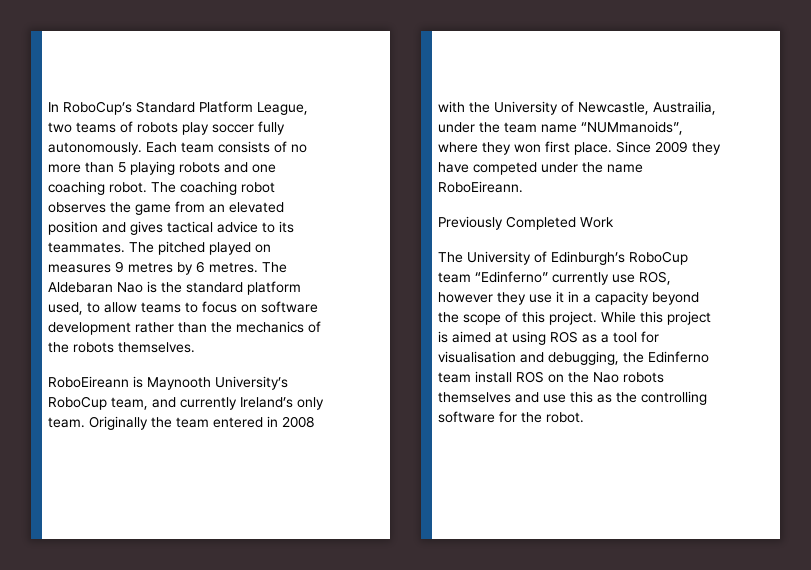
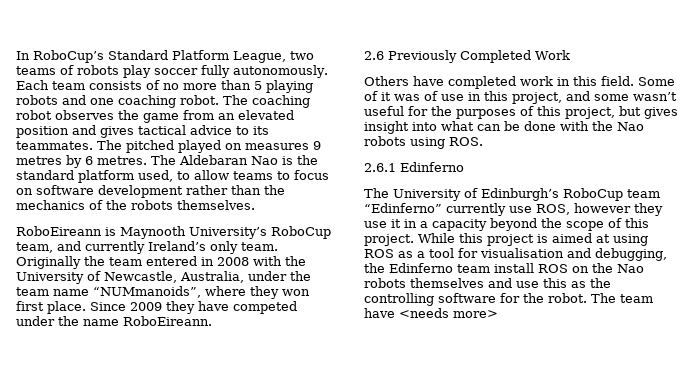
[653,101,716,115] Austrailia, -> [180,271,244,283] Australia,
(523, 187) none -> [364,51,384,60] 2.6
(614, 222) none -> [364,76,675,89] [364,91,677,104] [364,106,678,119] [364,121,644,134] [364,136,483,149] [364,162,464,172] // Others have completed work in this field. Some of it was of use in this project, and some wasn’t useful for the purposes of this project, but gives insight into what can be done with the Nao robots using ROS. // 2.6.1 Edinferno
(584, 417) none -> [591,293,653,303] [364,308,498,318] The team have <needs more>

